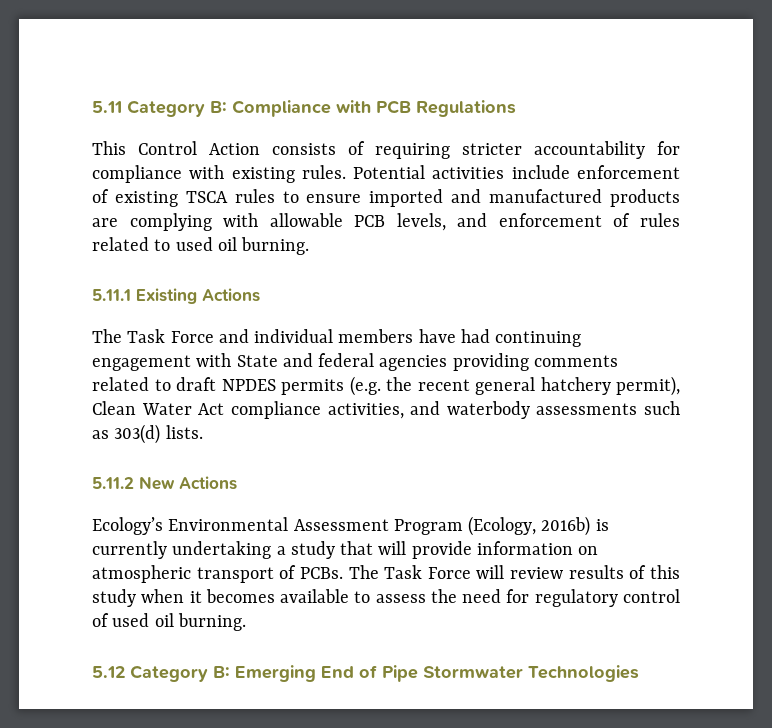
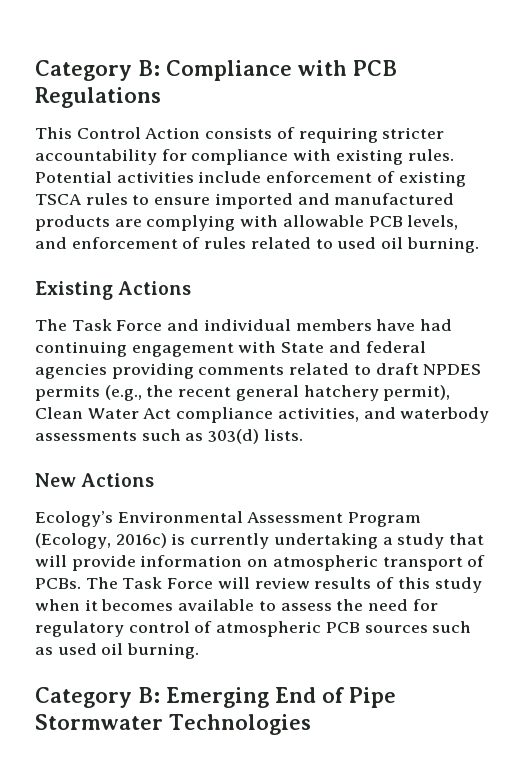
[92,101,122,113] 5.11 -> (35, 70) none
[92,289,131,301] 5.11.1 -> (479, 245) none
[349,376,381,396] (e.g. -> [104,385,142,401] (e.g.,
[92,477,134,489] 5.11.2 -> (303, 435) none
[541,516,591,536] 2016b) -> [115,533,167,548] 2016c)
[112,613,246,631] [92,666,125,678] used oil burning. // 5.12 -> [216,621,472,637] [35,643,200,659] atmospheric PCB sources such as used oil burning. //

